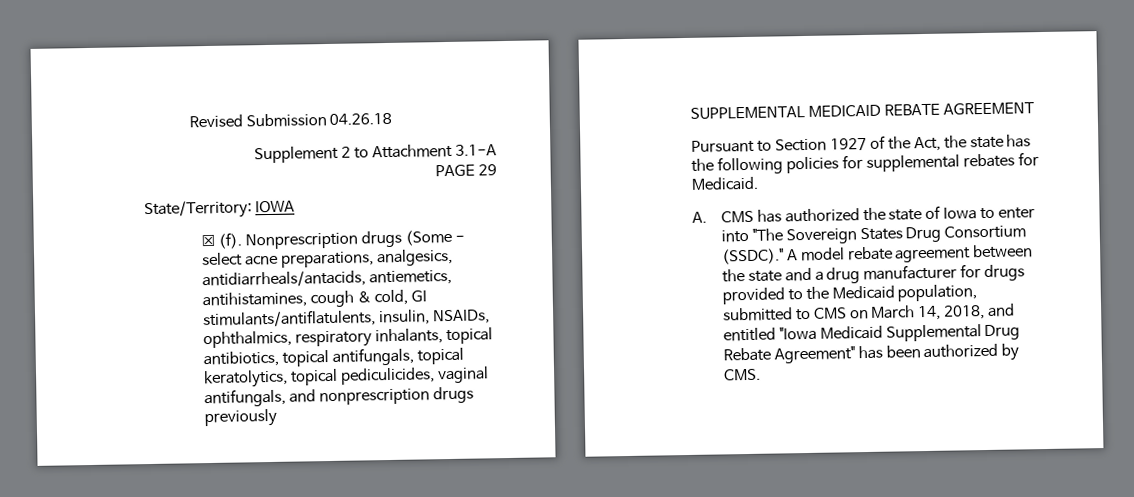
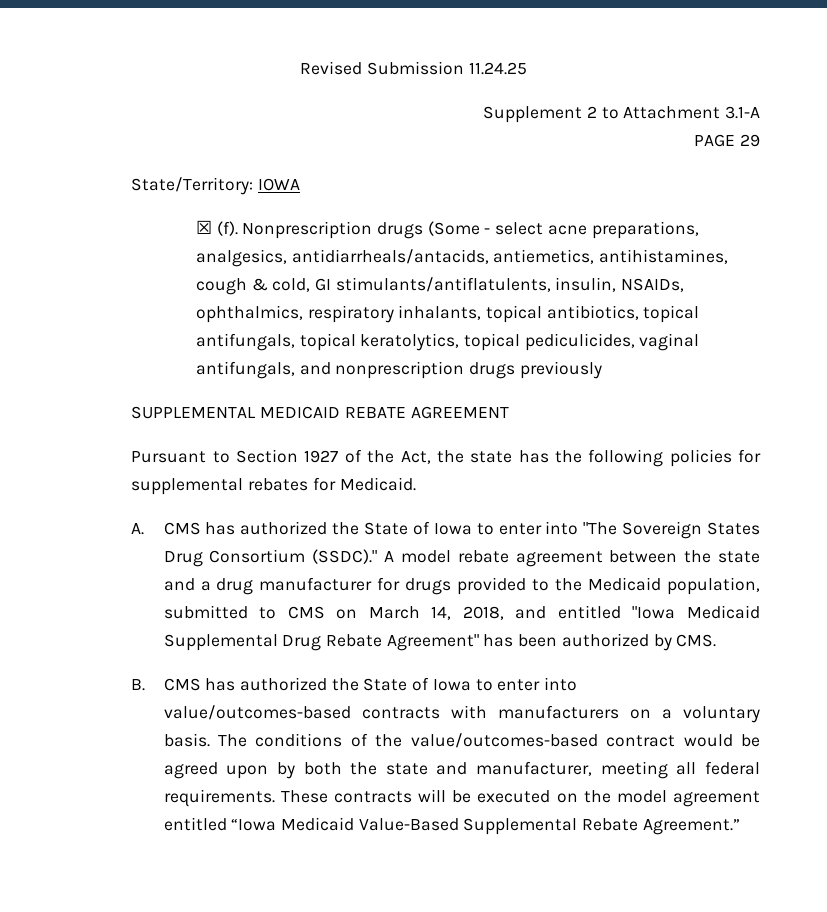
[329,112,393,125] 04.26.18 -> [468,62,527,75] 11.24.25
[888,209,923,221] state -> [364,522,409,535] State
(761, 374) none -> [131,677,578,691] [163,705,760,723] [163,733,761,748] [163,761,760,779] [163,789,760,807] [163,817,740,835] // B. CMS has authorized the State of Iowa to enter into value/outcomes-based contracts with manufacturers on a voluntary basis. The conditions of the value/outcomes-based contract would be agreed upon by both the state and manufacturer, meeting all federal requirements. These contracts will be executed on the model agreement entitled “Iowa Medicaid Value-Based Supplemental Rebate Agreement.”

